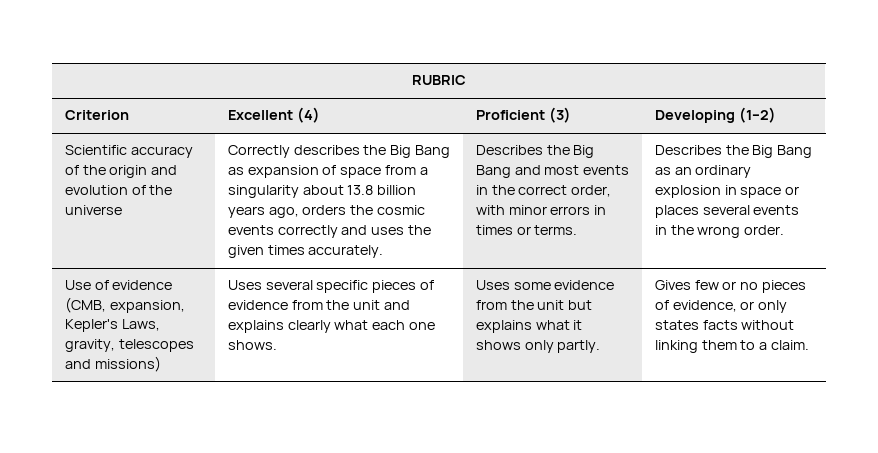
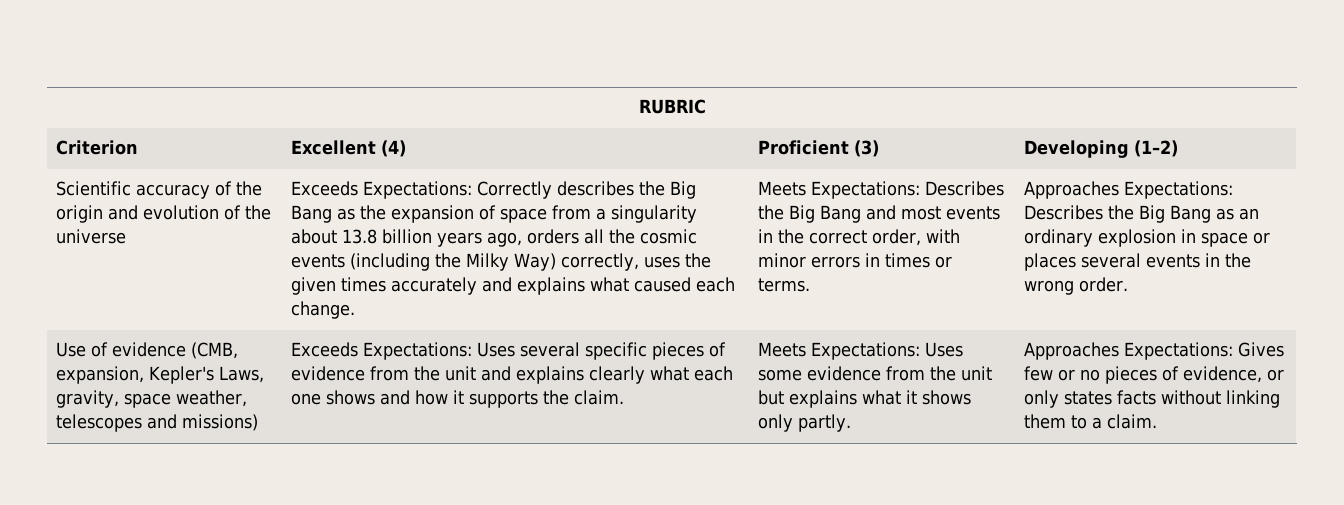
(122, 210) none -> [291,181,473,199] Exceeds Expectations:
(244, 171) none -> [360,205,387,220] the
(347, 210) none -> [584,229,605,244] all
[277,225,432,238] [227,245,384,258] correctly and uses the given times accurately. | -> [350,253,712,271] [291,277,736,295] [291,301,356,319] [758,181,921,199] (including the Milky Way) correctly, uses the given times accurately and explains what caused each change. | Meets Expectations:
(578, 230) none -> [1024,181,1234,199] Approaches Expectations:
(115, 345) none -> [124,390,248,408] space weather,
(161, 364) none -> [291,342,473,360] Exceeds Expectations:
[227,340,277,350] shows. | -> [326,390,625,408] [758,342,921,360] shows and how it supports the claim. | Meets Expectations:
(601, 346) none -> [1024,342,1234,360] Approaches Expectations:

